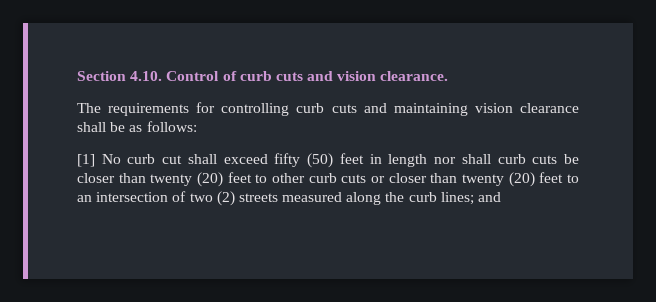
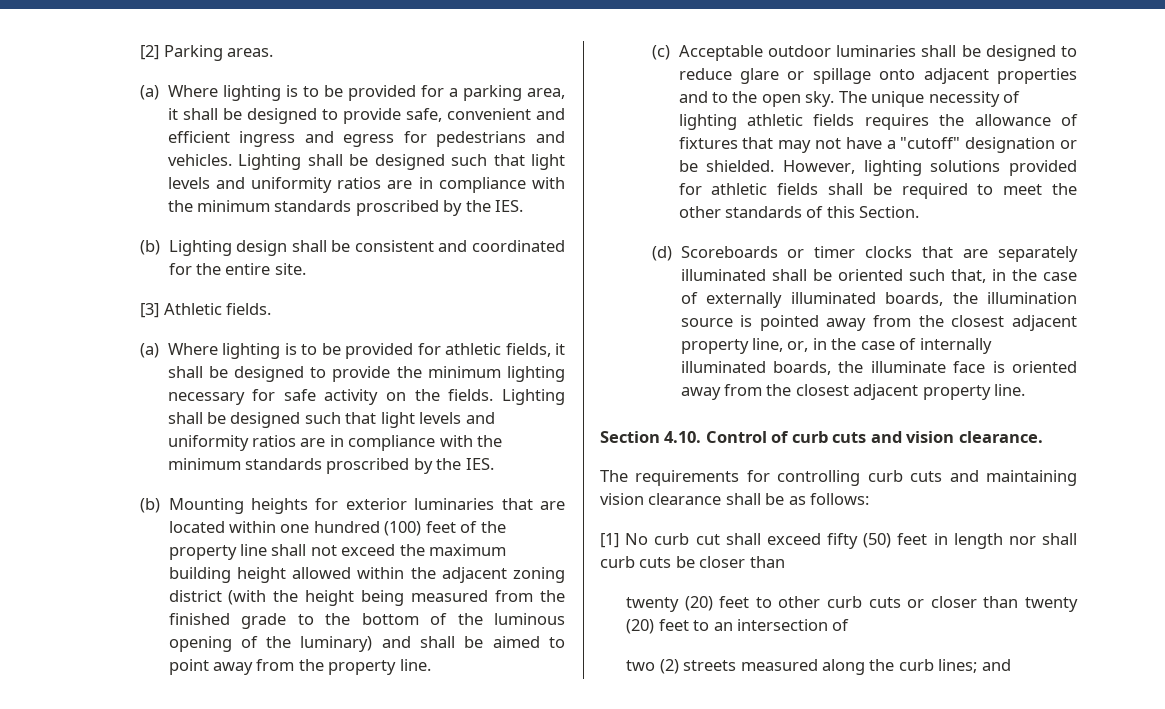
(77, 76) none -> [140,45,274,61] [140,85,565,101] [167,108,565,124] [167,131,565,147] [167,154,565,170] [167,177,565,193] [167,200,524,216] [140,240,565,256] [168,263,306,275] [140,303,272,318] [140,343,565,359] [167,366,565,382] [167,389,565,405] [167,412,495,428] [167,435,503,451] [167,458,494,474] [140,498,565,514] [168,521,506,536] [168,544,507,560] [168,567,565,583] [168,590,565,606] [168,613,565,629] [168,636,565,652] [168,659,431,675] [652,45,1077,61] [678,68,1077,84] [678,91,1021,107] [678,114,1078,130] [678,137,1077,153] [678,160,1077,176] [678,183,1077,199] [678,206,920,218] [652,246,1078,262] [680,269,1077,283] [680,292,1077,308] [680,315,1077,331] [680,338,992,354] [680,361,1077,375] [680,384,1026,400] [2] Parking areas. // (a) Where lighting is to be provided for a parking area, it shall be designed to provide safe, convenient and efficient ingress and egress for pedestrians and vehicles. Lighting shall be designed such that light levels and uniformity ratios are in compliance with the minimum standards proscribed by the IES. // (b) Lighting design shall be consistent and coordinated for the entire site. // [3] Athletic fields. // (a) Where lighting is to be provided for athletic fields, it shall be designed to provide the minimum lighting necessary for safe activity on the fields. Lighting shall be designed such that light levels and uniformity ratios are in compliance with the minimum standards proscribed by the IES. // (b) Mounting heights for exterior luminaries that are located within one hundred (100) feet of the property line shall not exceed the maximum building height allowed within the adjacent zoning district (with the height being measured from the finished grade to the bottom of the luminous opening of the luminary) and shall be aimed to point away from the property line. // (c) Acceptable outdoor luminaries shall be designed to reduce glare or spillage onto adjacent properties and to the open sky. The unique necessity of lighting athletic fields requires the allowance of fixtures that may not have a "cutoff" designation or be shielded. However, lighting solutions provided for athletic fields shall be required to meet the other standards of this Section. // (d) Scoreboards or timer clocks that are separately illuminated shall be oriented such that, in the case of externally illuminated boards, the illumination source is pointed away from the closest adjacent property line, or, in the case of internally illuminated boards, the illuminate face is oriented away from the closest adjacent property line. //
(146, 178) none -> (785, 562) //
(187, 196) none -> (850, 625) //

